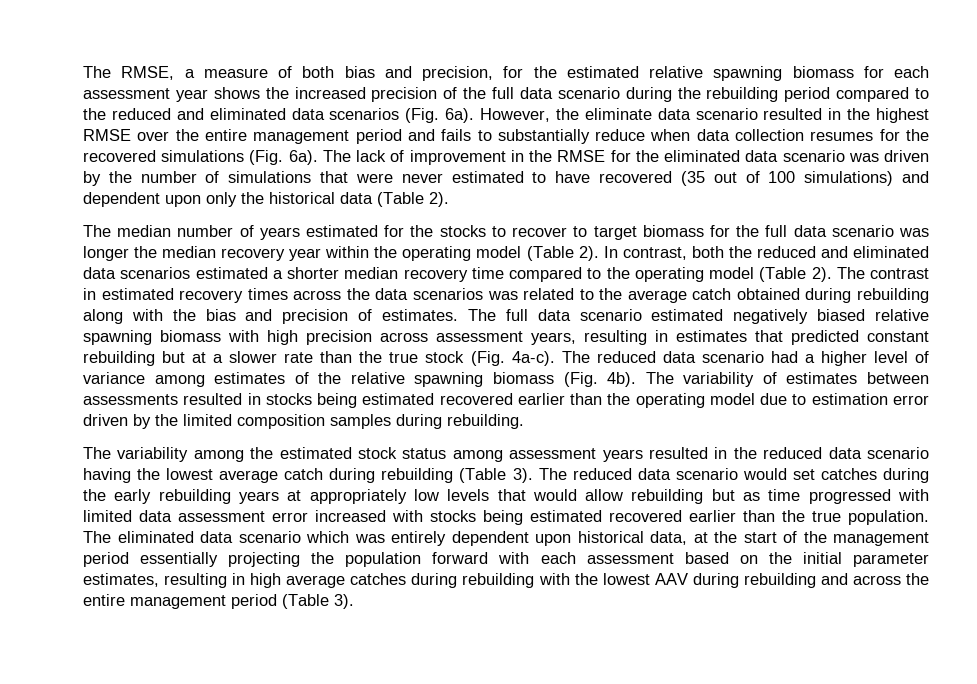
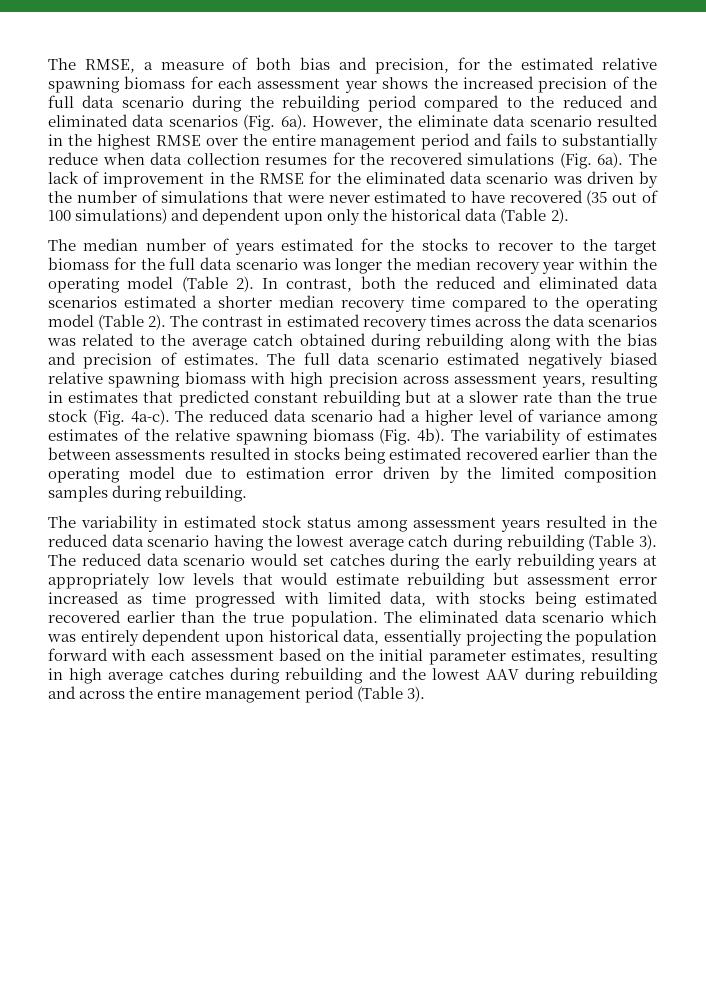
(588, 231) none -> [582,239,607,251] the
[193,447,274,462] among the -> [163,516,178,528] in
[585,489,735,504] allow rebuilding but -> [335,572,657,589] [48,591,119,604] estimate rebuilding but assessment error increased
[139,510,386,522] data assessment error increased -> [390,591,427,607] data,
[693,531,929,546] [83,552,129,567] at the start of the management period -> (380, 637) none
[538,573,570,585] with -> [368,667,397,680] and

